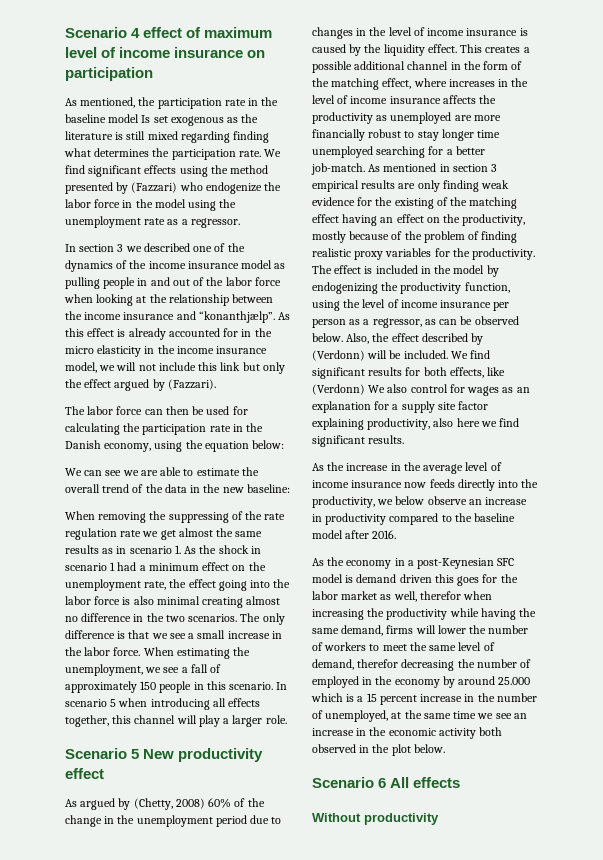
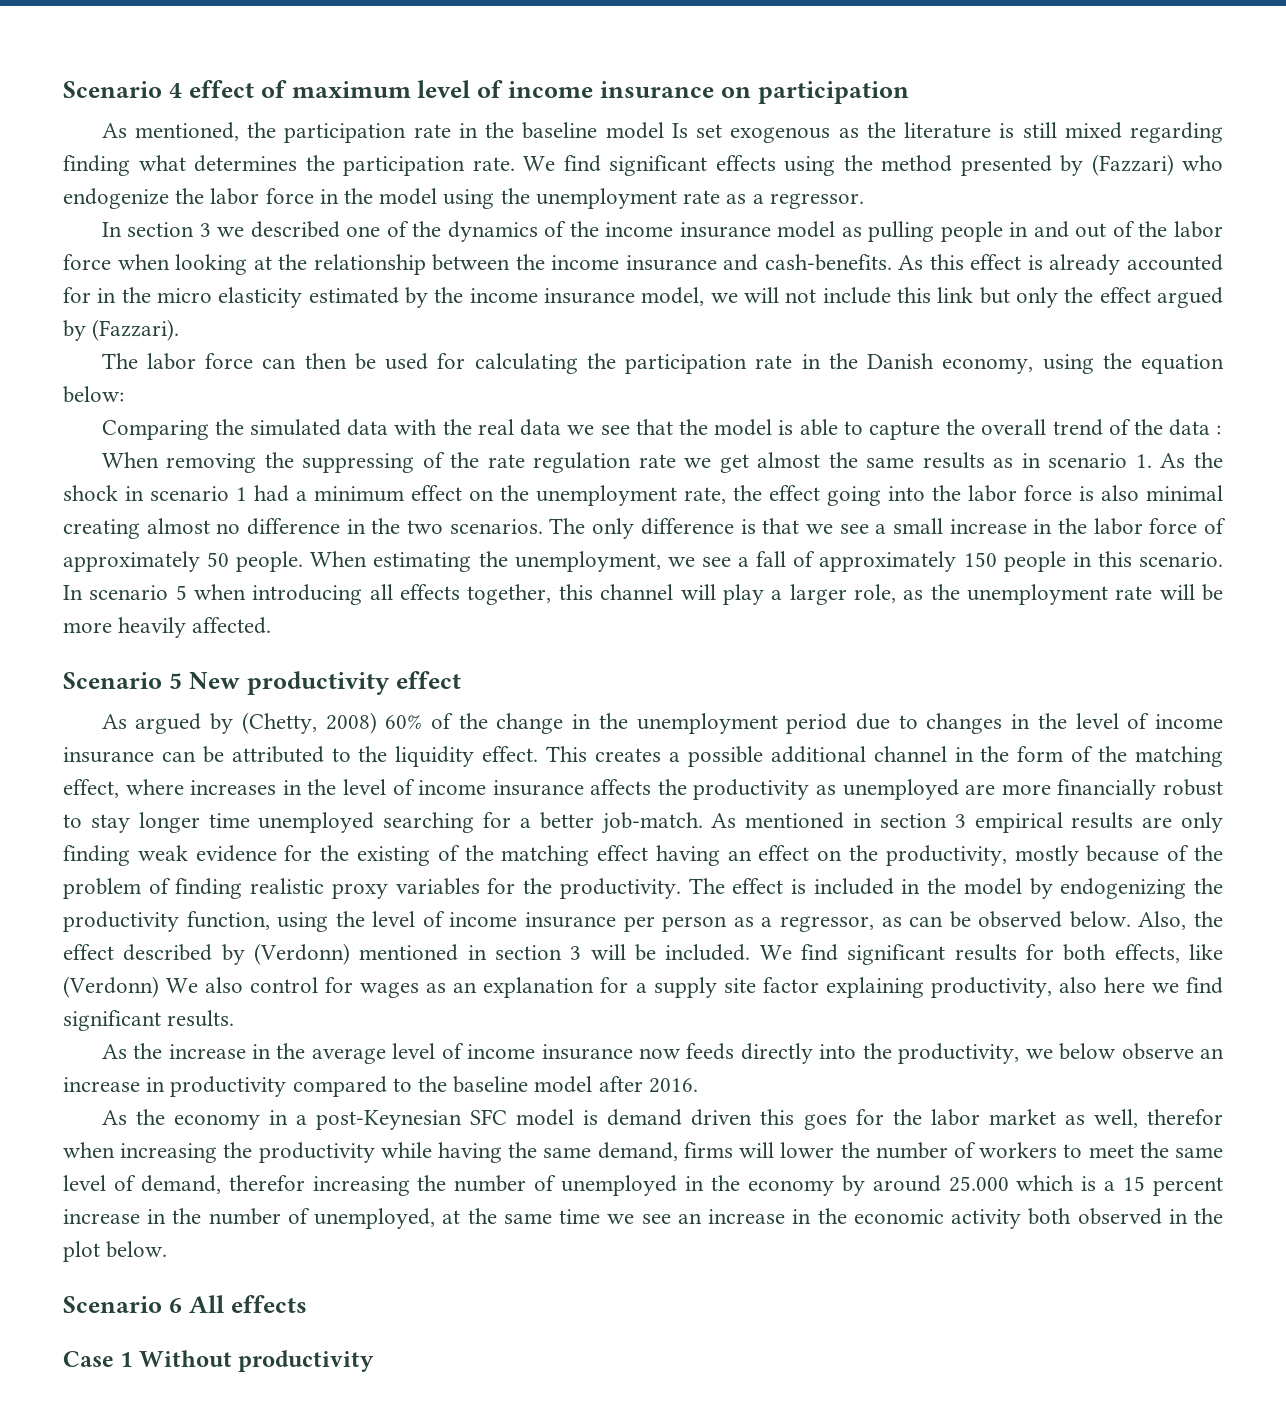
[198,311,275,323] “konanthjælp”. -> [764,254,892,271] cash-benefits.
[144,346,155,354] in -> [308,287,428,308] estimated by
[65,468,158,476] We can see we are -> [101,419,794,440] Comparing the simulated data with the real data we see that the model is
[196,468,240,476] estimate -> [868,421,940,440] capture
[190,484,290,493] in the new baseline: -> [1216,425,1222,435] :
[113,647,141,656] force. -> [1149,518,1226,534] [63,551,304,572] force of approximately 50 people.
[265,715,287,724] role. -> [853,584,1223,605] [63,617,272,638] role, as the unemployment rate will be more heavily affected.
[519,28,528,36] [312,44,362,56] is caused by -> [161,746,351,763] can be attributed to
(365, 355) none -> [359,944,582,961] mentioned in section 3
[401,659,532,671] [312,676,359,688] decreasing the number of employed -> [312,1175,678,1196] increasing the number of unemployed
(461, 782) none -> [63,1351,133,1367] Case 1

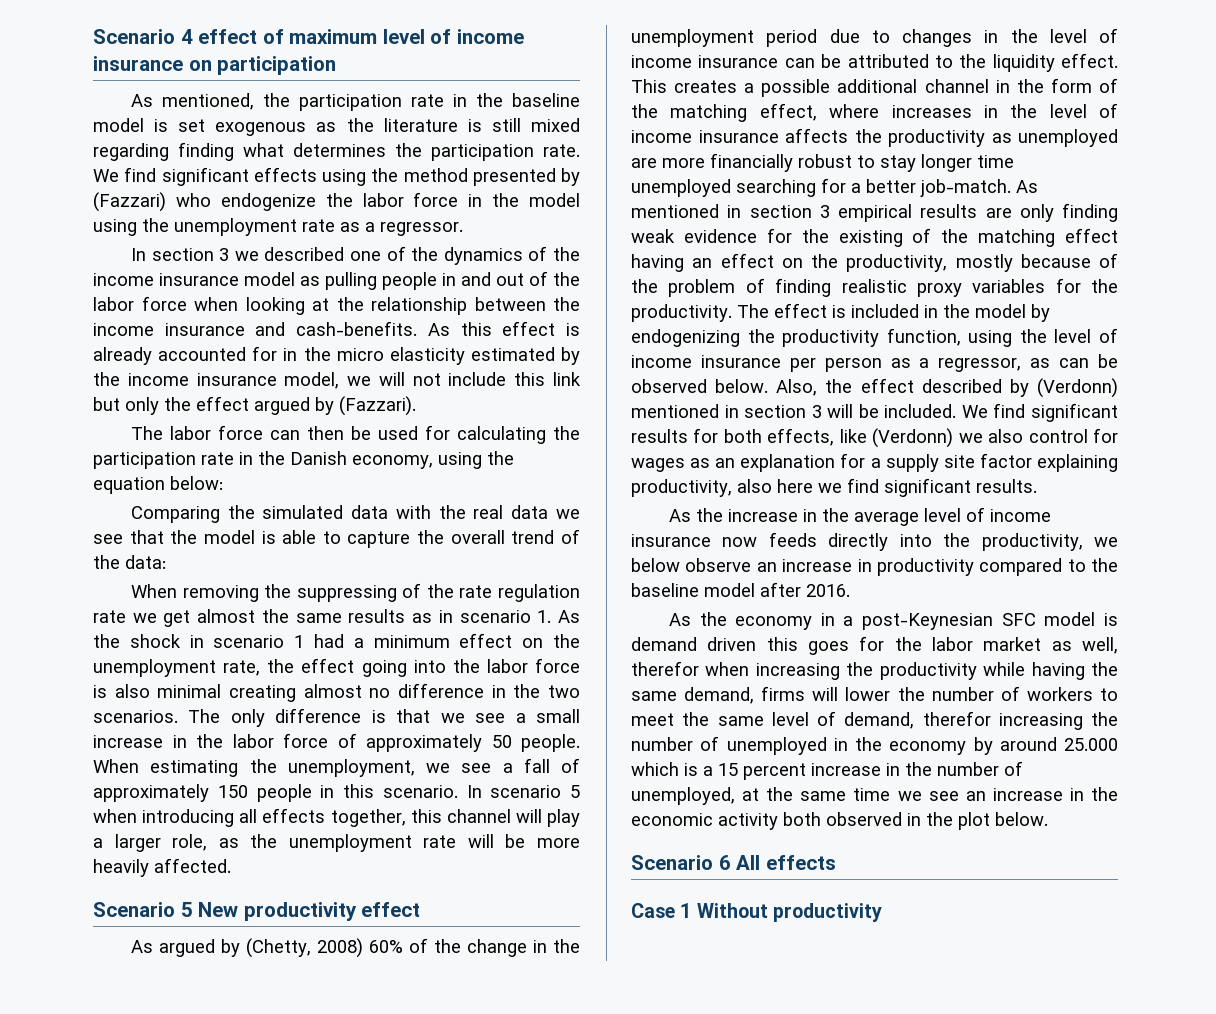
[671,123,688,138] Is -> [154,119,169,132] is
[1169,419,1222,436] data : -> [125,555,166,569] data:
[166,978,199,993] We -> [958,433,983,443] we

